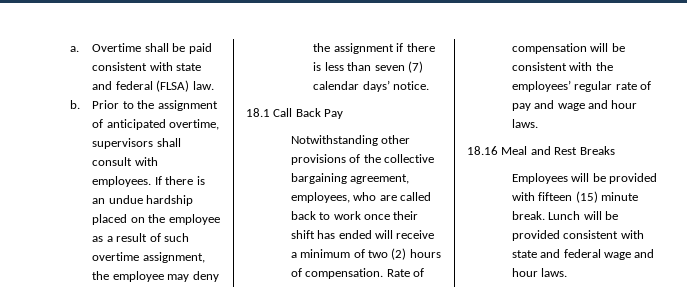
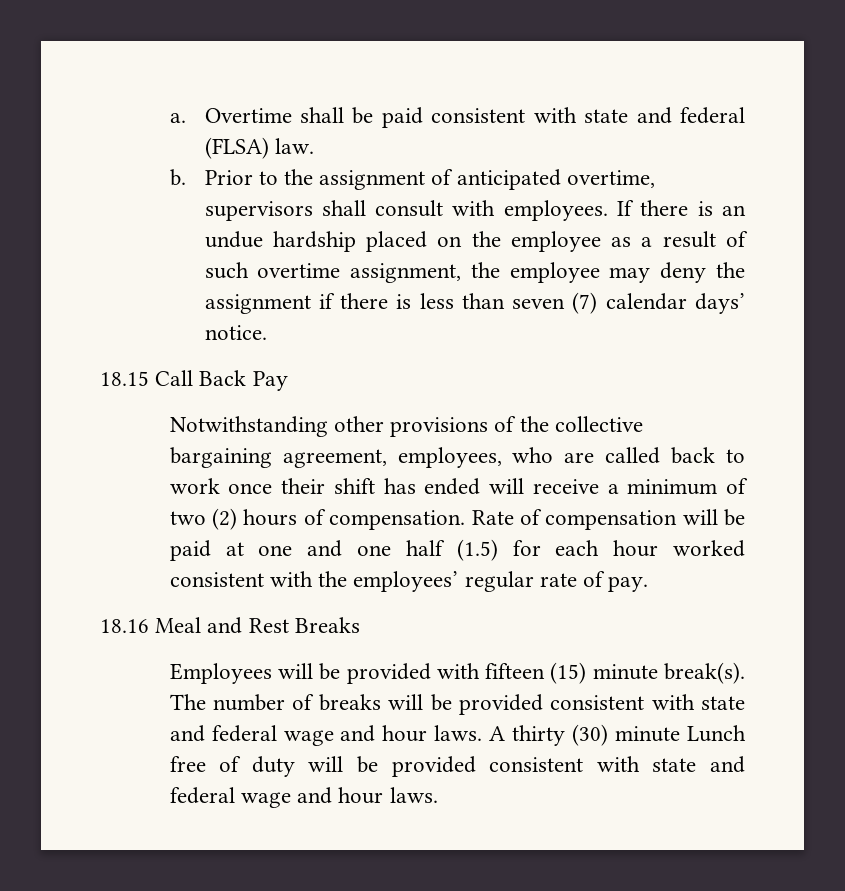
[246,108,270,117] 18.1 -> [100,371,149,386] 18.15
(625, 47) none -> [169,539,745,561] paid at one and one half (1.5) for each hour worked
[511,100,638,111] [511,119,538,128] pay and wage and hour laws. -> [608,576,649,592] pay.
[511,211,581,220] break. Lunch -> [664,662,745,684] [169,694,381,711] break(s). The number of breaks
(568, 272) none -> [489,724,747,746] [169,756,745,777] [169,787,438,808] A thirty (30) minute Lunch free of duty will be provided consistent with state and federal wage and hour laws.

